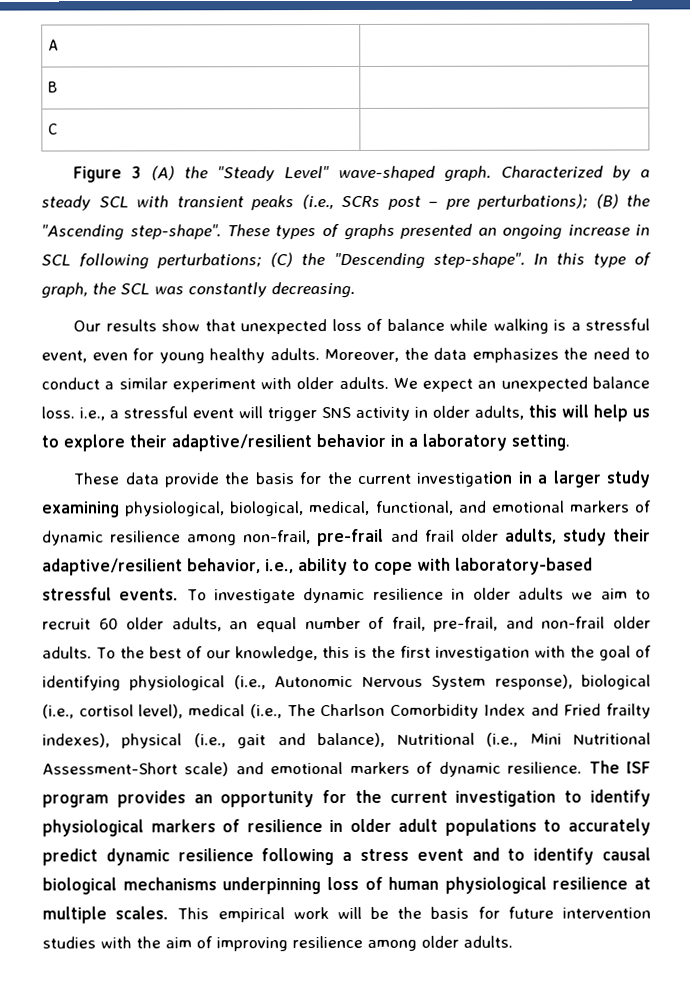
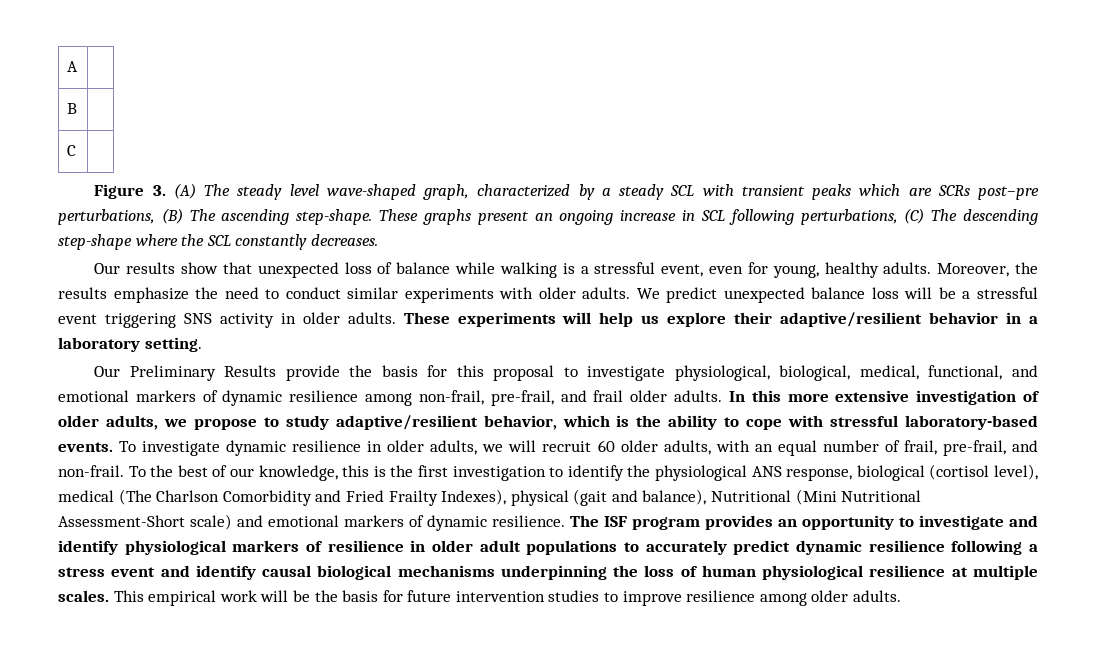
[131,165,604,182] 3 (A) the "Steady Level" wave-shaped graph. Characterized -> [152,183,571,200] 3. (A) The steady level wave-shaped graph, characterized
[301,193,650,210] [41,223,473,241] (i.e., SCRs post – pre perturbations); (B) the "Ascending step-shape". These types of graphs presented -> [859,184,1039,200] [58,208,529,225] which are SCRs post–pre perturbations, (B) The ascending step-shape. These graphs present
[157,252,652,270] [41,281,355,299] perturbations; (C) the "Descending step-shape". In this type of graph, the SCL was constantly decreasing. -> [800,208,1039,225] [58,234,378,250] perturbations, (C) The descending step-shape where the SCL constantly decreases.
[158,352,205,364] young -> [772,265,819,278] young,
[433,347,559,363] data emphasizes -> [58,287,189,303] results emphasize
[104,377,256,393] a similar experiment -> [347,287,494,303] similar experiments
[422,376,650,392] [41,406,105,421] expect an unexpected balance loss. i.e., -> [666,287,956,303] predict unexpected balance loss will be
[238,406,317,422] will trigger -> [104,313,176,328] triggering
[474,404,557,420] adults, this -> [347,312,556,327] adults. These experiments
[41,435,59,448] to -> (660, 319) none
[73,472,159,485] These data -> [94,365,277,381] Our Preliminary Results
[326,470,650,488] [42,501,120,518] the current investigation in a larger study examining -> [456,365,666,381] this proposal to investigate
[317,528,385,547] pre-frail -> [490,390,554,406] pre-frail,
[504,528,652,546] [42,558,294,576] adults, study their adaptive/resilient behavior, i.e., -> [674,390,1041,405] [58,415,662,430] adults. In this more extensive investigation of older adults, we propose to study adaptive/resilient behavior, which is the
[455,557,593,575] [42,587,112,601] laboratory-based stressful -> [830,415,1038,430] stressful laboratory-based
[517,587,652,600] adults we aim to -> [430,440,537,455] adults, we will
(222, 624) none -> [715,440,750,452] with
[541,616,651,629] [42,646,92,659] non-frail older adults. -> [58,465,124,477] non-frail.
[533,645,652,661] [42,674,652,691] [42,704,316,719] with the goal of identifying physiological (i.e., Autonomic Nervous System response), biological (i.e., cortisol level), medical (i.e., The -> [549,464,1039,481] [58,489,152,505] to identify the physiological ANS response, biological (cortisol level), medical (The
[483,703,526,716] Index -> (312, 498) none
[606,703,652,719] [42,733,267,749] frailty indexes), physical (i.e., gait -> [388,489,608,506] Frailty Indexes), physical (gait
[486,732,562,747] (i.e., Mini -> [795,489,837,505] (Mini
[322,789,583,807] for the current investigation to -> [899,515,1038,530] to investigate and
[507,848,526,861] to -> (190, 571) none
(322, 886) none -> [613,565,639,577] the
[100,936,288,952] with the aim of improving -> [604,591,682,606] to improve

